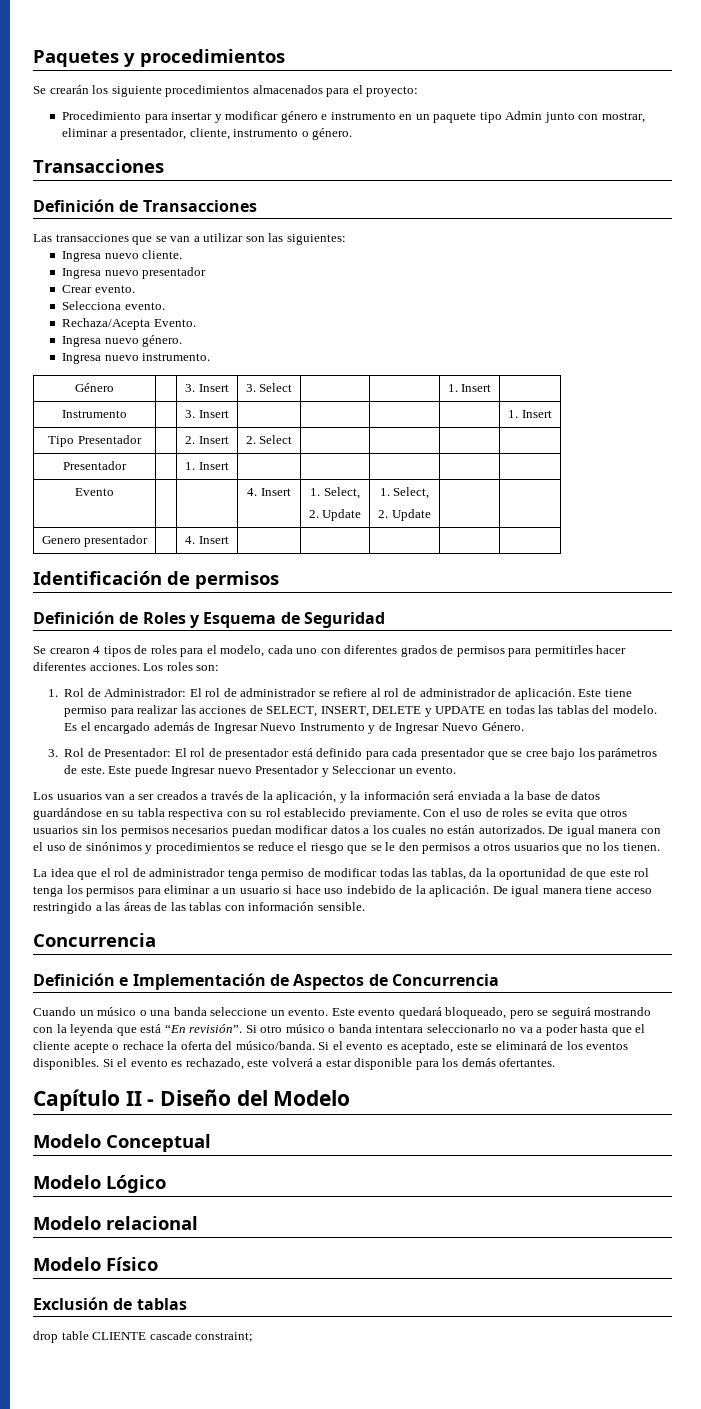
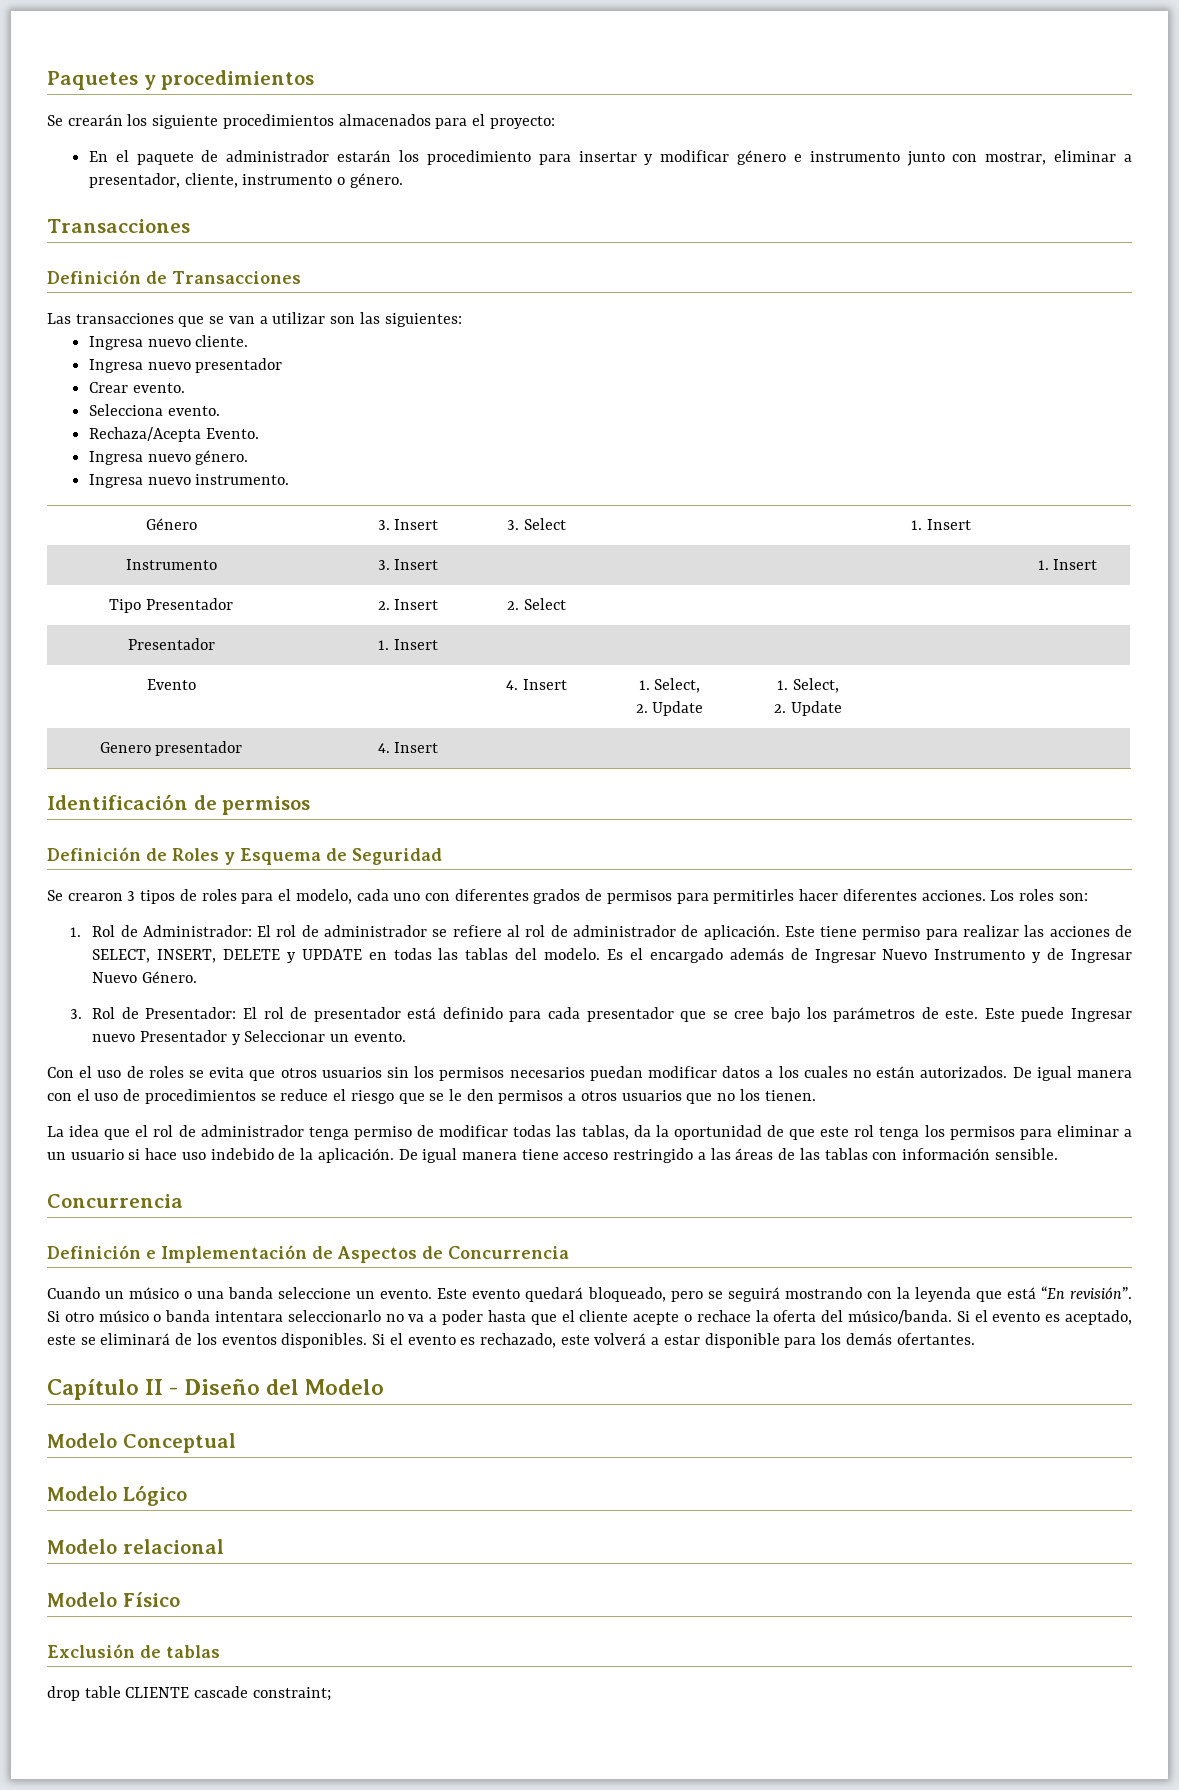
[62,111,142,120] Procedimiento -> [88,150,531,165] En el paquete de administrador estarán los procedimiento
[399,111,543,123] en un paquete tipo Admin -> (900, 156) none
[93,646,101,654] 4 -> [127,891,136,901] 3
[33,791,601,803] [33,808,420,820] Los usuarios van a ser creados a través de la aplicación, y la información será enviada a la base de datos guardándose en su tabla respectiva con su rol establecido previamente. -> (406, 1037) none
[85,842,153,854] sinónimos y -> (141, 1095) none

